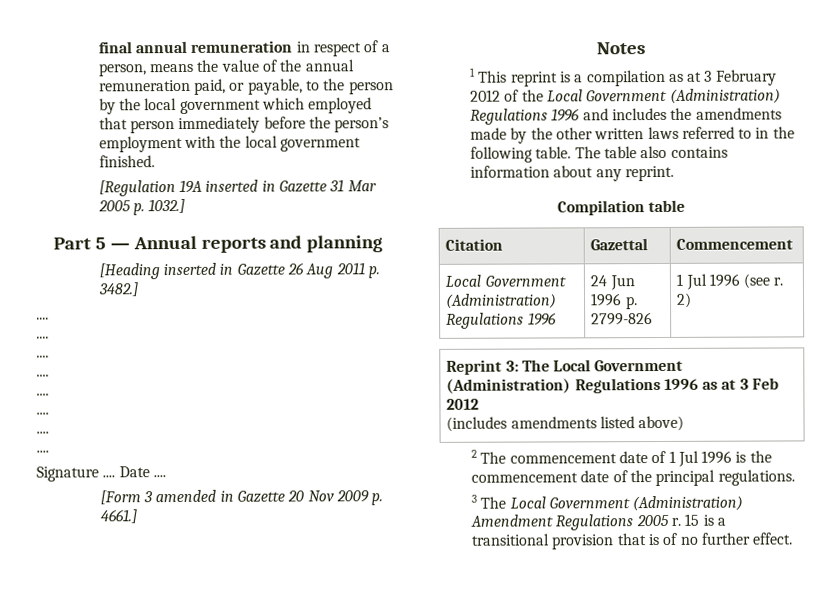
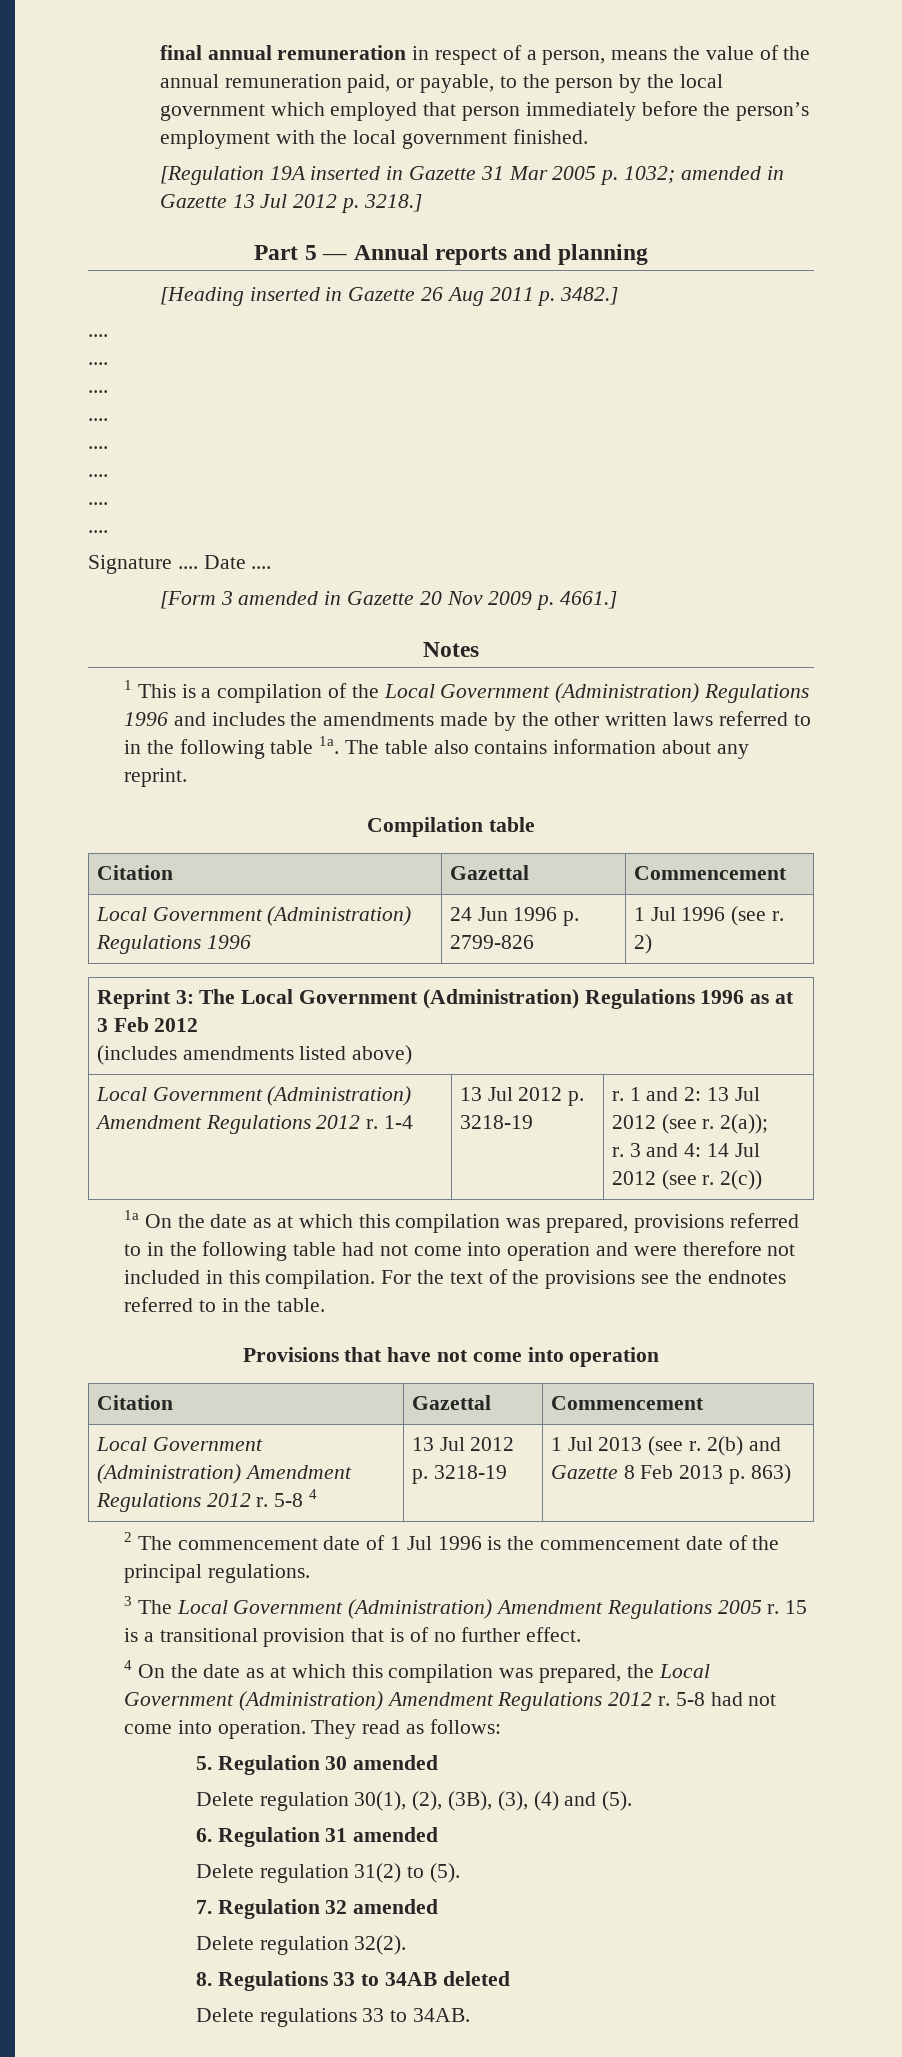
[148,198,186,214] 1032.] -> [624,166,784,184] [159,194,422,213] 1032; amended in Gazette 13 Jul 2012 p. 3218.]
[510,71,558,87] reprint -> (176, 691) none
[668,69,777,86] [469,89,501,102] as at 3 February 2012 -> (323, 693) none
[535,146,572,159] table. -> [270,736,340,754] table 1a.
(685, 423) none -> [95,1086,412,1106] [94,1115,414,1134] [459,1087,585,1106] [459,1115,533,1129] [611,1087,760,1101] [611,1114,769,1134] [611,1143,760,1157] [611,1170,763,1190] [123,1210,799,1233] [123,1241,796,1261] [123,1269,786,1289] [123,1297,326,1312] [242,1347,660,1367] [96,1395,173,1410] [411,1395,491,1410] [550,1396,704,1410] [95,1437,263,1451] [96,1464,352,1484] [95,1489,318,1512] [411,1437,515,1451] [411,1465,507,1484] [550,1436,781,1456] [550,1464,791,1484] // Local Government (Administration) Amendment Regulations 2012 r. 1-4 | 13 Jul 2012 p. 3218-19 | r. 1 and 2: 13 Jul 2012 (see r. 2(a)); // r. 3 and 4: 14 Jul 2012 (see r. 2(c)) // 1a On the date as at which this compilation was prepared, provisions referred to in the following table had not come into operation and were therefore not included in this compilation. For the text of the provisions see the endnotes referred to in the table. // Provisions that have not come into operation // Citation | Gazettal | Commencement // Local Government (Administration) Amendment Regulations 2012 r. 5-8 4 | 13 Jul 2012 p. 3218-19 | 1 Jul 2013 (see r. 2(b) and Gazette 8 Feb 2013 p. 863)
(794, 538) none -> [123,1660,710,1683] [123,1691,777,1711] [123,1719,501,1739] [195,1755,439,1775] [195,1791,633,1811] [195,1827,439,1847] [195,1863,460,1883] [195,1899,439,1919] [195,1935,407,1955] [195,1971,510,1991] [195,2008,470,2027] // 4 On the date as at which this compilation was prepared, the Local Government (Administration) Amendment Regulations 2012 r. 5-8 had not come into operation. They read as follows: // 5. Regulation 30 amended // Delete regulation 30(1), (2), (3B), (3), (4) and (5). // 6. Regulation 31 amended // Delete regulation 31(2) to (5). // 7. Regulation 32 amended // Delete regulation 32(2). // 8. Regulations 33 to 34AB deleted // Delete regulations 33 to 34AB.

